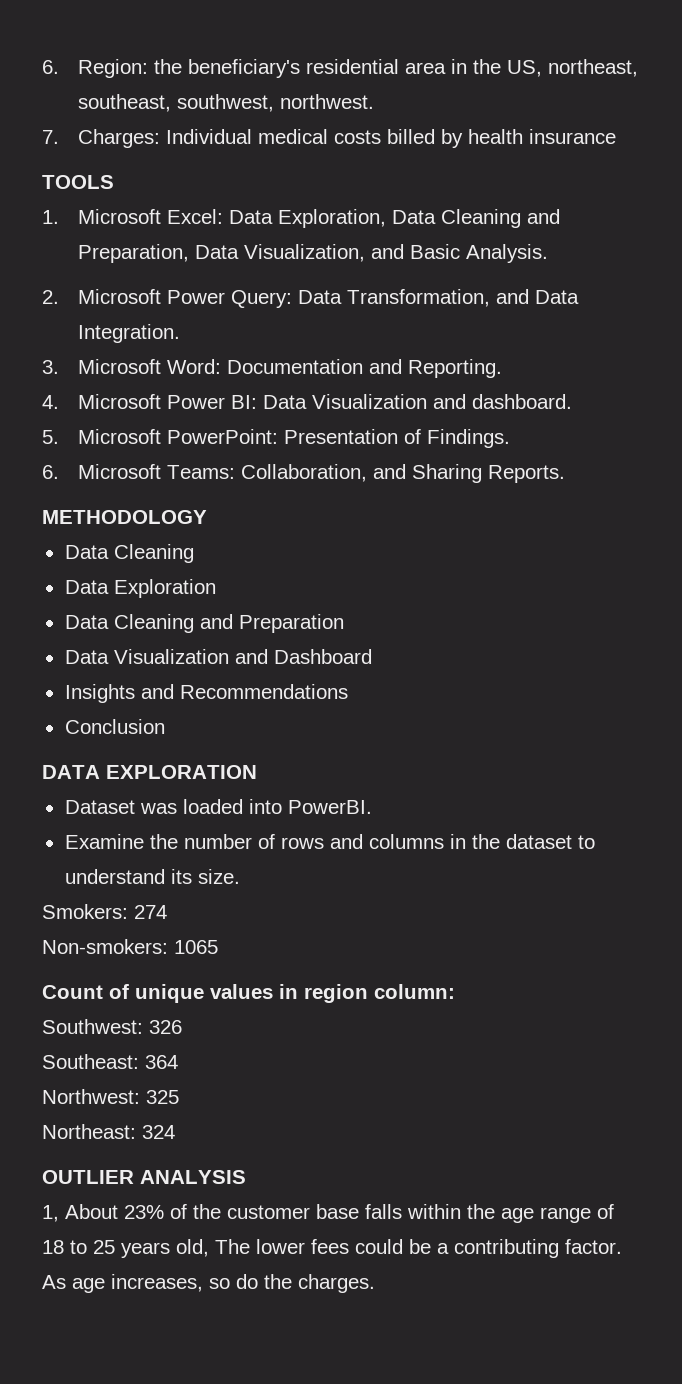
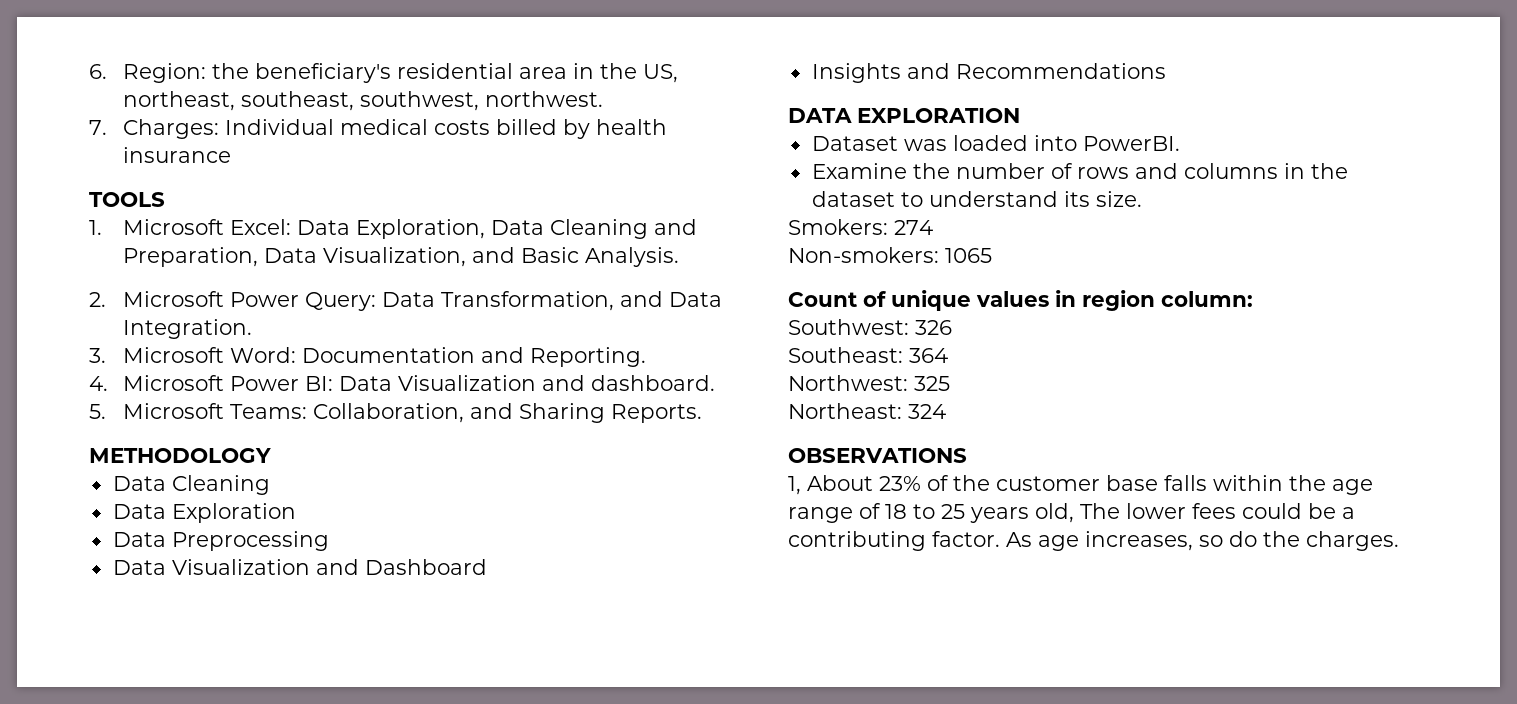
[166,429,510,448] [42,464,161,479] PowerPoint: Presentation of Findings. // 6. Microsoft -> (225, 411) none
[113,614,344,633] Cleaning and Preparation -> [171,531,329,551] Preprocessing
[64,719,165,734] // Conclusion -> (1166, 71) none
[42,1170,246,1184] OUTLIER ANALYSIS -> [788,448,967,463] OBSERVATIONS

